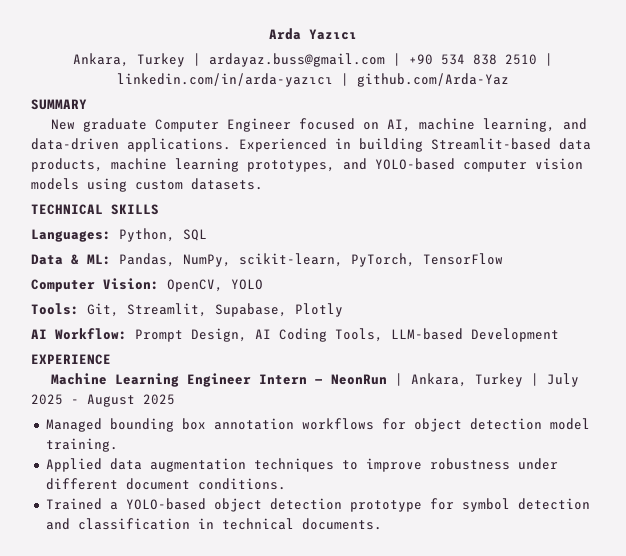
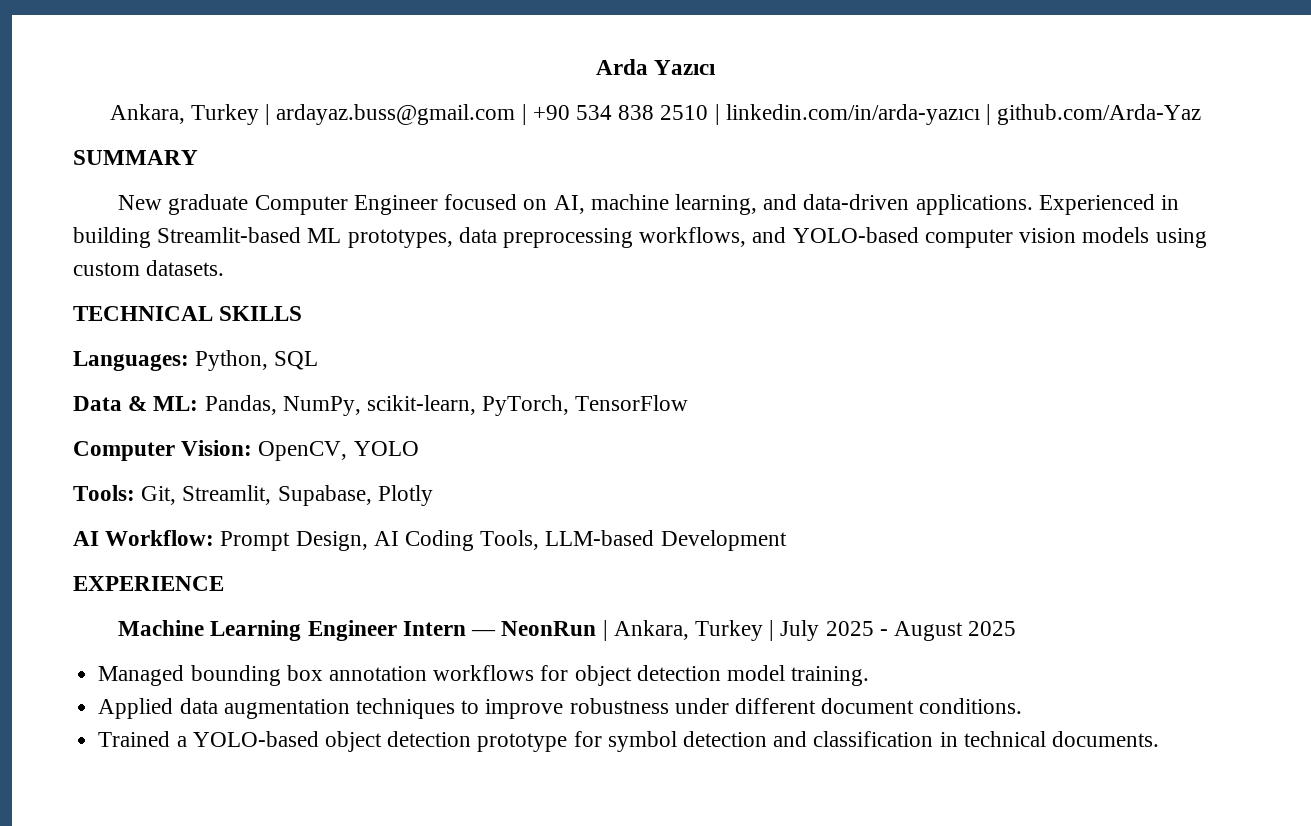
[559,138,591,150] [31,158,335,172] data products, machine learning prototypes, -> [307,227,747,248] ML prototypes, data preprocessing workflows,

